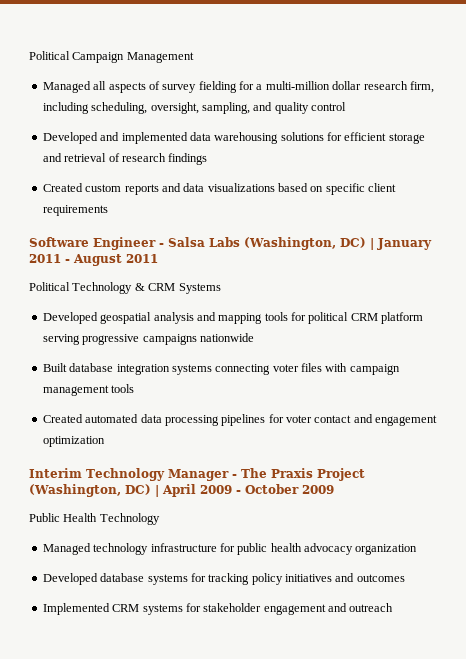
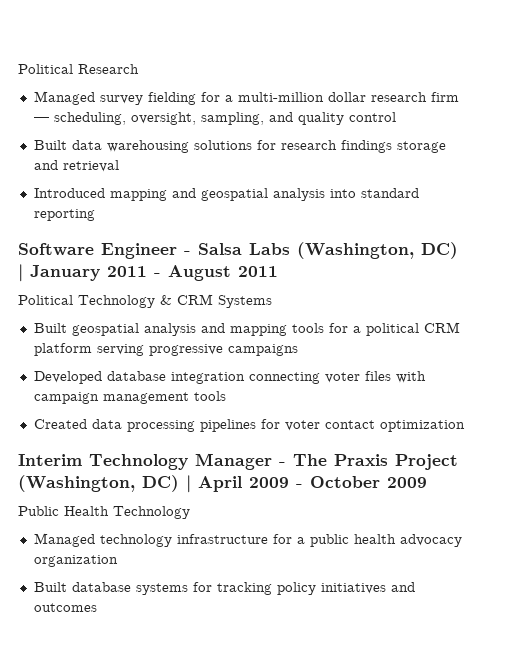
[29,51,194,63] [42,81,160,93] Political Campaign Management // Managed all aspects of -> [18,64,139,74] [33,91,95,105] Political Research // Managed
[409,81,434,93] [42,102,89,114] firm, including -> [430,92,459,102] [33,117,49,122] firm —
[42,132,188,144] Developed and implemented -> [33,140,67,150] Built
[344,132,387,141] efficient -> [280,140,392,153] research findings
[108,153,208,165] [42,183,397,195] [42,205,108,216] of research findings // Created custom reports and data visualizations based on specific client requirements -> [33,188,419,201] [33,209,95,221] // Introduced mapping and geospatial analysis into standard reporting
[42,312,98,324] Developed -> [33,323,67,333] Built
(306, 316) none -> [352,326,361,333] a
[199,333,254,342] [42,363,67,372] nationwide // Built -> [33,371,102,384] // Developed
[171,364,212,375] systems -> (245, 378) none
[85,414,139,423] automated -> (87, 424) none
[353,414,438,426] and engagement -> (375, 424) none
(235, 547) none -> [296,537,305,544] a
[42,573,98,585] Developed -> [33,582,67,592] Built
[42,603,394,615] // Implemented CRM systems for stakeholder engagement and outreach -> (97, 607) none

